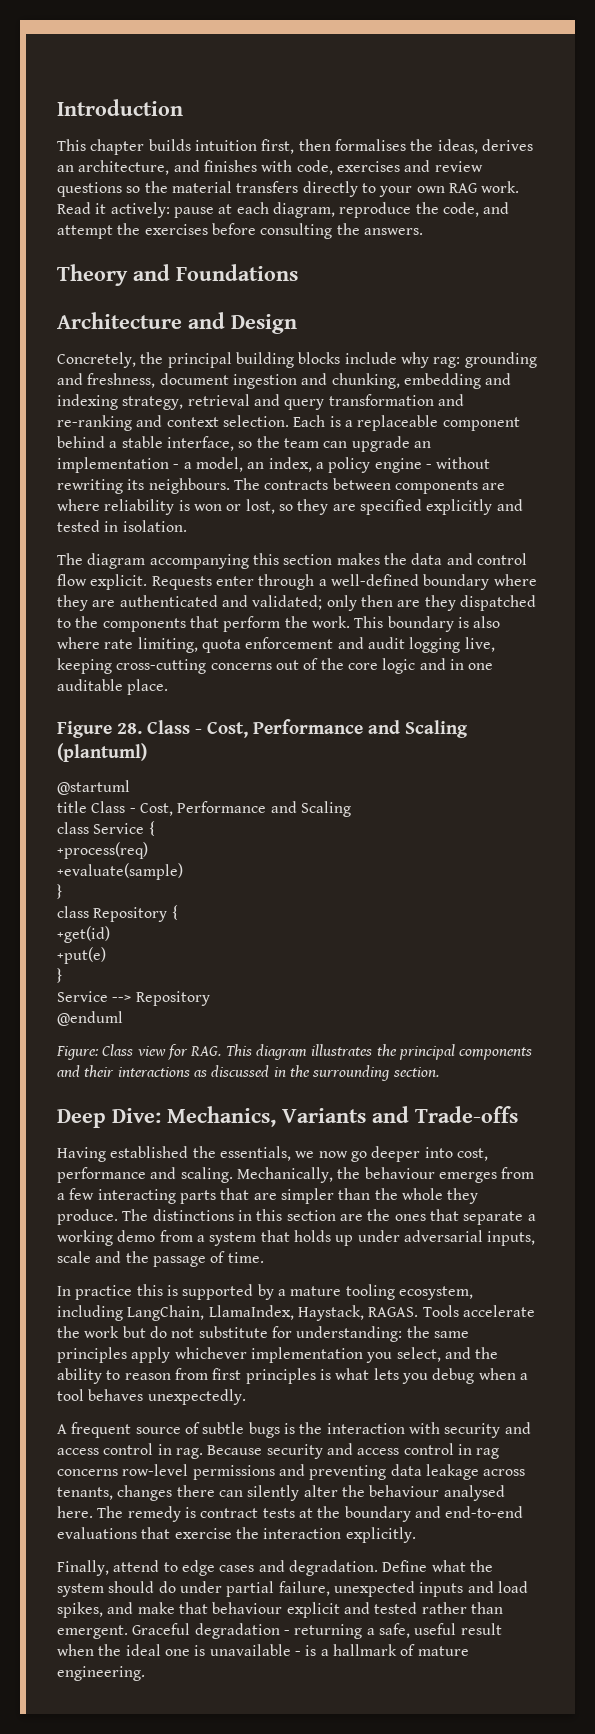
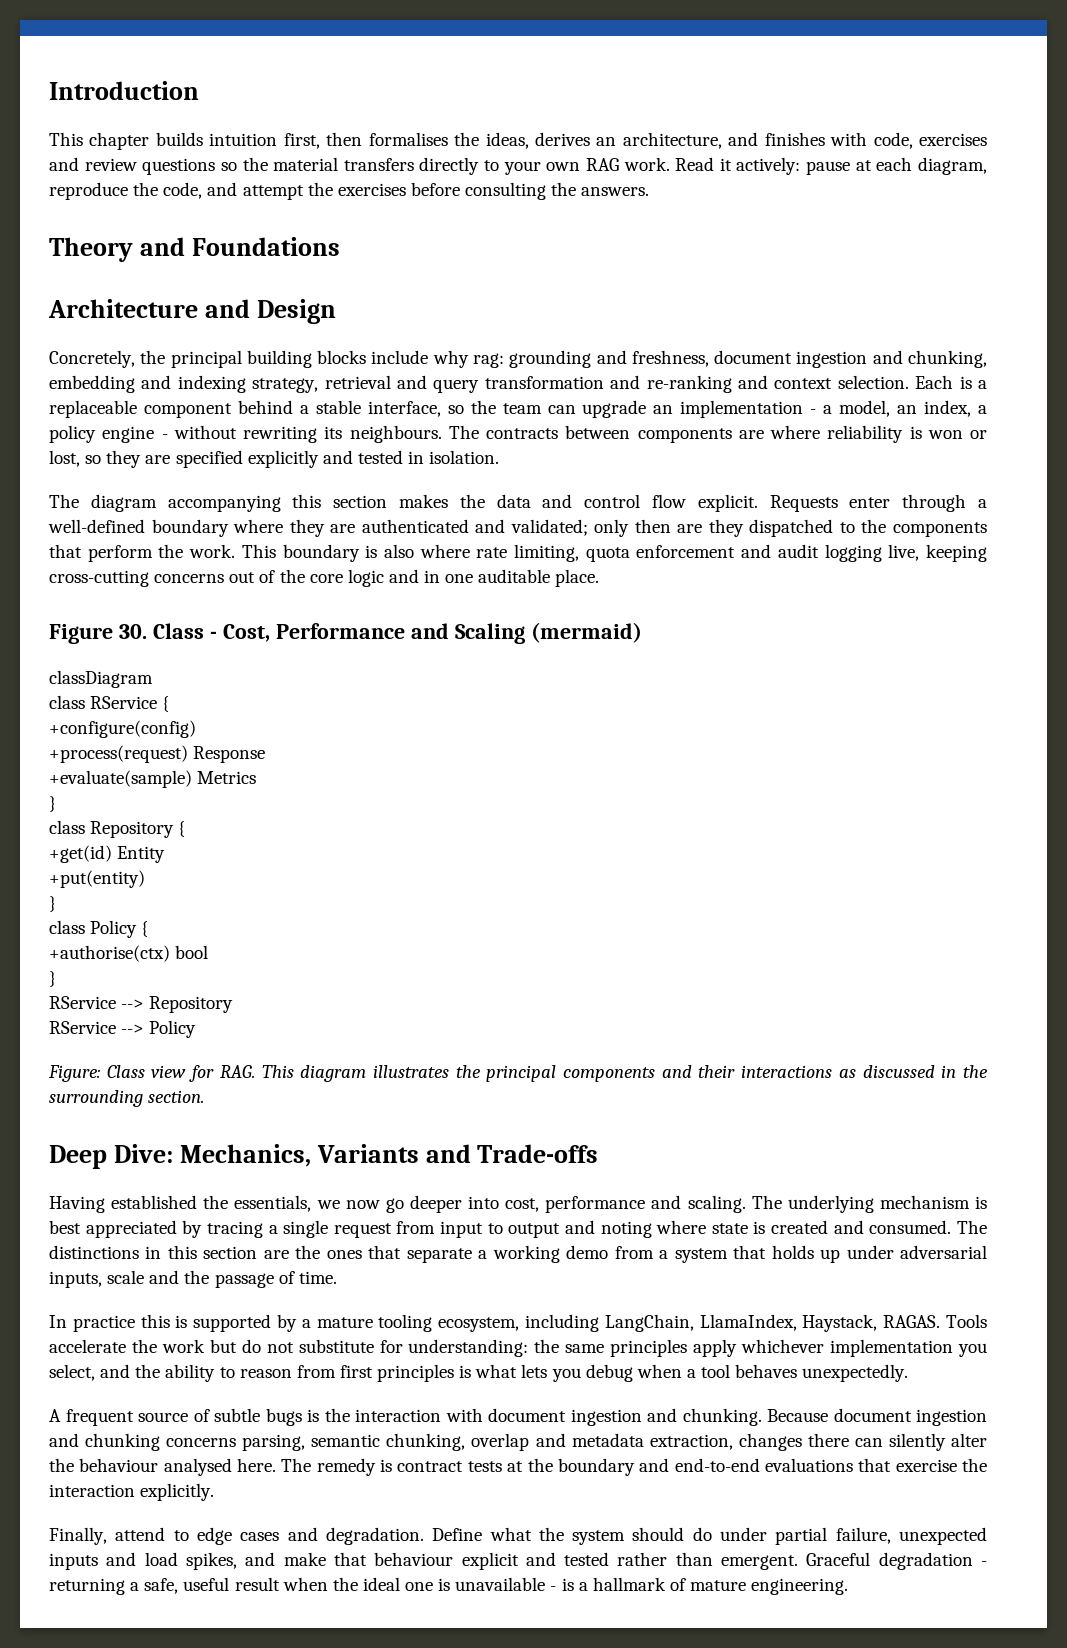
[117,719,468,738] [57,743,147,762] [57,780,130,795] [57,801,351,817] [57,821,155,836] [57,842,148,859] 28. Class - Cost, Performance and Scaling (plantuml) // @startuml // title Class - Cost, Performance and Scaling // class Service { // +process(req) -> [118,622,642,644] [49,670,153,688] [49,695,170,712] [49,720,196,738] [49,745,266,763] 30. Class - Cost, Performance and Scaling (mermaid) // classDiagram // class RService { // +configure(config) // +process(request) Response
(183, 871) none -> [197,771,257,784] Metrics
[57,947,106,964] [57,968,62,983] [57,991,108,1002] // +put(e) // } // Service -> [117,846,166,863] [49,870,145,888] [49,896,56,912] [49,920,149,938] [49,945,209,962] [49,971,56,987] [49,996,116,1009] Entity // +put(entity) // } // class Policy { // +authorise(ctx) bool // } // RService
[57,1011,123,1026] @enduml -> [49,1020,197,1038] RService --> Policy
[236,1167,535,1183] [57,1188,479,1204] [57,1209,118,1225] Mechanically, the behaviour emerges from a few interacting parts that are simpler than the whole they produce. -> [751,1195,987,1213] [49,1220,952,1238] The underlying mechanism is best appreciated by tracing a single request from input to output and noting where state is created and consumed.
[444,1422,531,1438] [57,1443,500,1459] [57,1464,526,1480] [57,1487,113,1500] security and access control in rag. Because security and access control in rag concerns row-level permissions and preventing data leakage across tenants, -> [488,1408,987,1426] [49,1433,733,1451] document ingestion and chunking. Because document ingestion and chunking concerns parsing, semantic chunking, overlap and metadata extraction,

